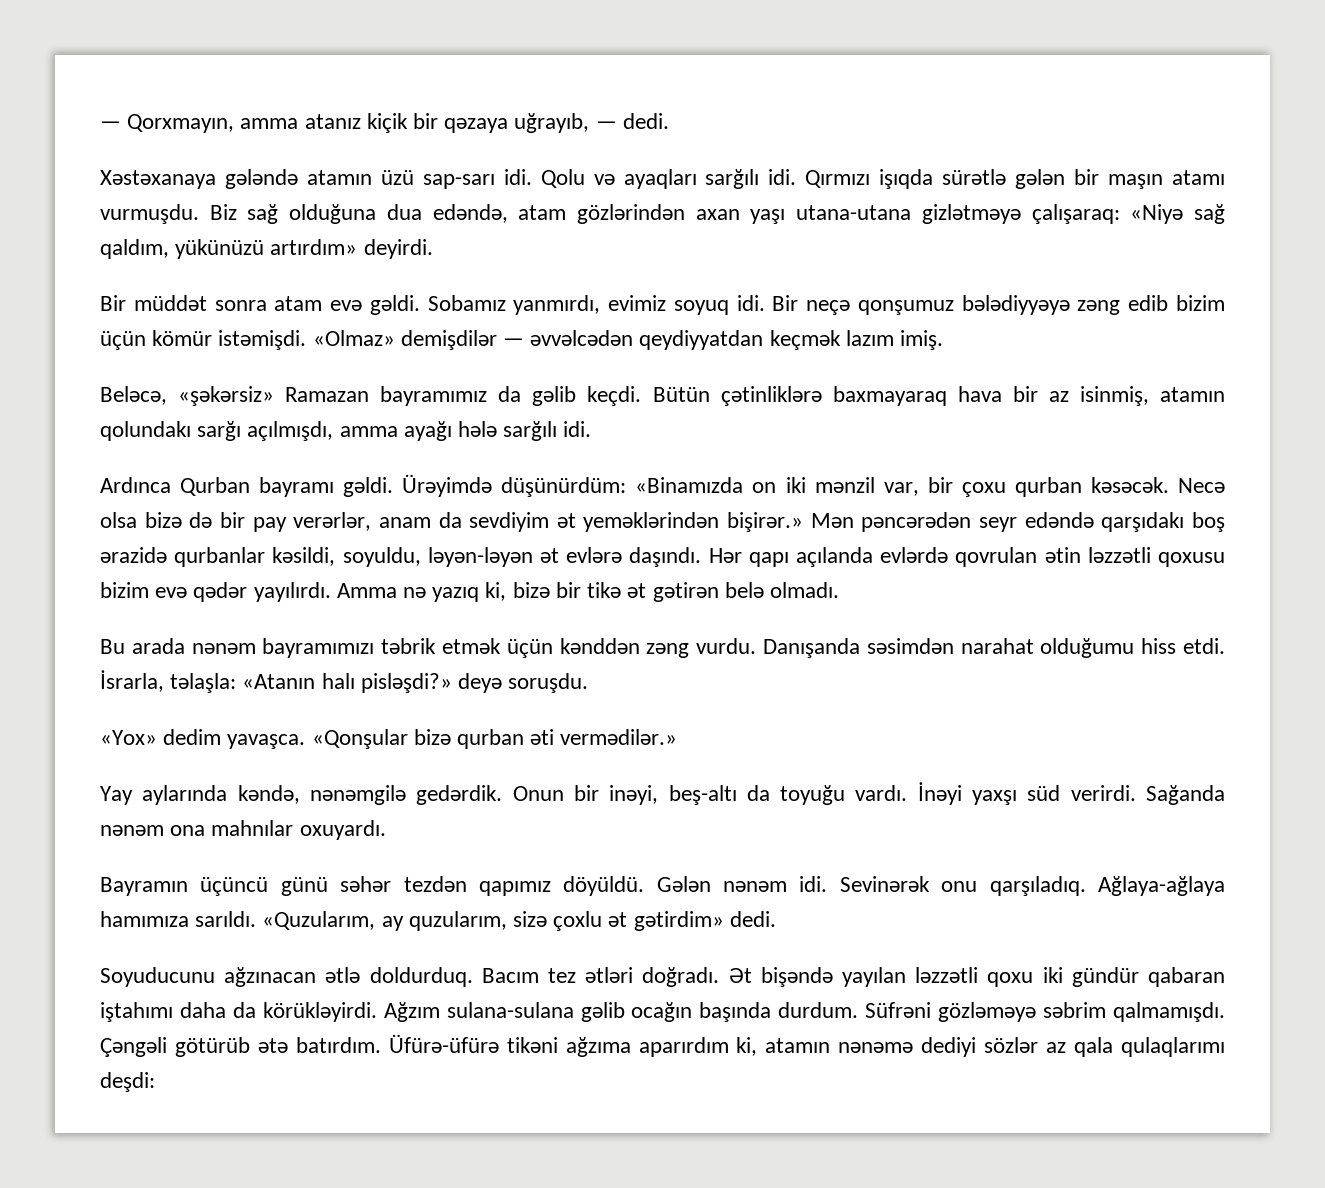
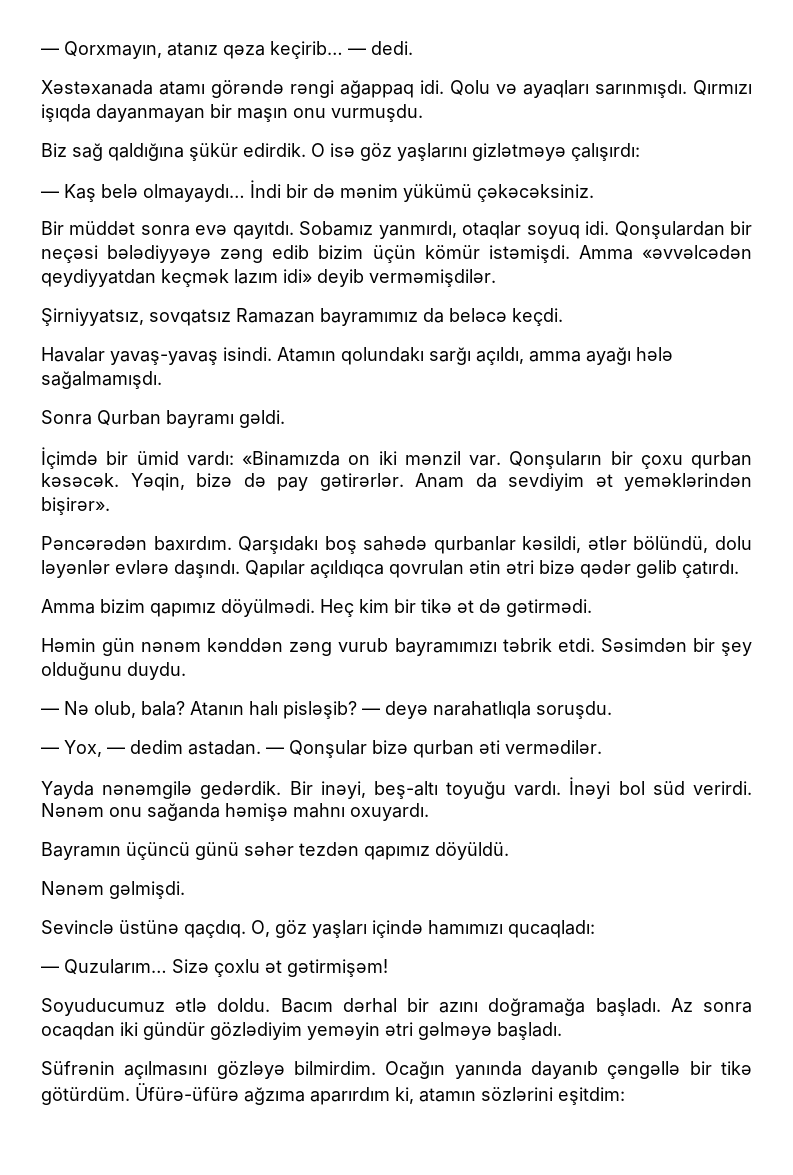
[240,113,669,133] [100,169,1066,189] amma atanız kiçik bir qəzaya uğrayıb, — dedi. // Xəstəxanaya gələndə atamın üzü sap-sarı idi. Qolu və ayaqları sarğılı idi. Qırmızı işıqda sürətlə gələn -> [167,41,413,59] [41,80,752,98] [41,104,205,122] atanız qəza keçirib… — dedi. // Xəstəxanada atamı görəndə rəngi ağappaq idi. Qolu və ayaqları sarınmışdı. Qırmızı işıqda dayanmayan
[1171,170,1225,185] atamı -> [293,108,326,118] onu
(199, 214) none -> (423, 113) //
[289,204,1225,224] [100,239,433,259] olduğuna dua edəndə, atam gözlərindən axan yaşı utana-utana gizlətməyə çalışaraq: «Niyə sağ qaldım, yükünüzü artırdım» deyirdi. -> [108,143,640,161] [41,180,594,202] qaldığına şükür edirdik. O isə göz yaşlarını gizlətməyə çalışırdı: // — Kaş belə olmayaydı… İndi bir də mənim yükümü çəkəcəksiniz.
[274,295,420,315] atam evə gəldi. -> [195,221,294,239] evə qayıtdı.
[608,295,667,311] evimiz -> [462,221,522,239] otaqlar
[772,295,954,315] Bir neçə qonşumuz -> [614,221,753,239] [41,245,98,263] Qonşulardan bir neçəsi
[312,330,944,350] [100,386,275,406] «Olmaz» demişdilər — əvvəlcədən qeydiyyatdan keçmək lazım imiş. // Beləcə, «şəkərsiz» -> [578,245,752,260] [41,269,496,287] [41,308,231,326] Amma «əvvəlcədən qeydiyyatdan keçmək lazım idi» deyib verməmişdilər. // Şirniyyatsız, sovqatsız
[532,386,577,406] gəlib -> [449,308,507,322] beləcə
[652,386,1225,406] Bütün çətinliklərə baxmayaraq hava bir az isinmiş, atamın -> [41,347,336,365] // Havalar yavaş-yavaş isindi. Atamın
[247,421,334,441] açılmışdı, -> [476,347,524,365] açıldı,
[503,421,592,441] [100,477,171,493] sarğılı idi. // Ardınca -> [41,371,162,389] [41,410,92,425] sağalmamışdı. // Sonra
[402,474,627,497] Ürəyimdə düşünürdüm: -> [41,447,234,469] // İçimdə bir ümid vardı:
[883,482,919,496] var, -> [469,451,603,469] var. Qonşuların
[1177,478,1225,493] [100,512,1225,532] [100,547,1226,567] [100,582,839,602] [100,638,1225,658] [100,670,589,693] [100,729,678,749] [100,785,599,805] Necə olsa bizə də bir pay verərlər, anam da sevdiyim ət yeməklərindən bişirər.» Mən pəncərədən seyr edəndə qarşıdakı boş ərazidə qurbanlar kəsildi, soyuldu, ləyən-ləyən ət evlərə daşındı. Hər qapı açılanda evlərdə qovrulan ətin ləzzətli qoxusu bizim evə qədər yayılırdı. Amma nə yazıq ki, bizə bir tikə ət gətirən belə olmadı. // Bu arada nənəm bayramımızı təbrik etmək üçün kənddən zəng vurdu. Danışanda səsimdən narahat olduğumu hiss etdi. İsrarla, təlaşla: «Atanın halı pisləşdi?» deyə soruşdu. // «Yox» dedim yavaşca. «Qonşular bizə qurban əti vermədilər.» // Yay aylarında kəndə, nənəmgilə gedərdik. Onun bir -> [130,473,752,491] [41,497,110,515] [41,536,752,554] [41,560,739,578] [41,599,592,617] [41,638,752,656] [41,662,186,680] [41,701,612,719] [41,740,602,758] [41,781,313,799] Yəqin, bizə də pay gətirərlər. Anam da sevdiyim ət yeməklərindən bişirər». // Pəncərədən baxırdım. Qarşıdakı boş sahədə qurbanlar kəsildi, ətlər bölündü, dolu ləyənlər evlərə daşındı. Qapılar açıldıqca qovrulan ətin ətri bizə qədər gəlib çatırdı. // Amma bizim qapımız döyülmədi. Heç kim bir tikə ət də gətirmədi. // Həmin gün nənəm kənddən zəng vurub bayramımızı təbrik etdi. Səsimdən bir şey olduğunu duydu. // — Nə olub, bala? Atanın halı pisləşib? — deyə narahatlıqla soruşdu. // — Yox, — dedim astadan. — Qonşular bizə qurban əti vermədilər. // Yayda nənəmgilə gedərdik. Bir
[746,785,770,801] da -> (438, 790) none
[972,790,1018,805] yaxşı -> [618,781,645,795] bol
[1146,785,1225,805] [100,820,294,836] Sağanda nənəm ona mahnılar -> [41,803,345,821] Nənəm onu sağanda həmişə mahnı
[656,876,1225,896] [100,911,776,931] [100,967,1226,987] [100,1002,1225,1022] [100,1034,1225,1057] [100,1072,155,1092] Gələn nənəm idi. Sevinərək onu qarşıladıq. Ağlaya-ağlaya hamımıza sarıldı. «Quzularım, ay quzularım, sizə çoxlu ət gətirdim» dedi. // Soyuducunu ağzınacan ətlə doldurduq. Bacım tez ətləri doğradı. Ət bişəndə yayılan ləzzətli qoxu iki gündür qabaran iştahımı daha da körükləyirdi. Ağzım sulana-sulana gəlib ocağın başında durdum. Süfrəni gözləməyə səbrim qalmamışdı. Çəngəli götürüb ətə batırdım. Üfürə-üfürə tikəni ağzıma aparırdım ki, atamın nənəmə dediyi sözlər az qala qulaqlarımı deşdi: -> [41,881,185,899] [41,920,595,938] [41,959,388,977] [41,998,752,1016] [41,1022,562,1040] [41,1061,753,1079] [41,1083,625,1105] // Nənəm gəlmişdi. // Sevinclə üstünə qaçdıq. O, göz yaşları içində hamımızı qucaqladı: // — Quzularım… Sizə çoxlu ət gətirmişəm! // Soyuducumuz ətlə doldu. Bacım dərhal bir azını doğramağa başladı. Az sonra ocaqdan iki gündür gözlədiyim yeməyin ətri gəlməyə başladı. // Süfrənin açılmasını gözləyə bilmirdim. Ocağın yanında dayanıb çəngəllə bir tikə götürdüm. Üfürə-üfürə ağzıma aparırdım ki, atamın sözlərini eşitdim:

